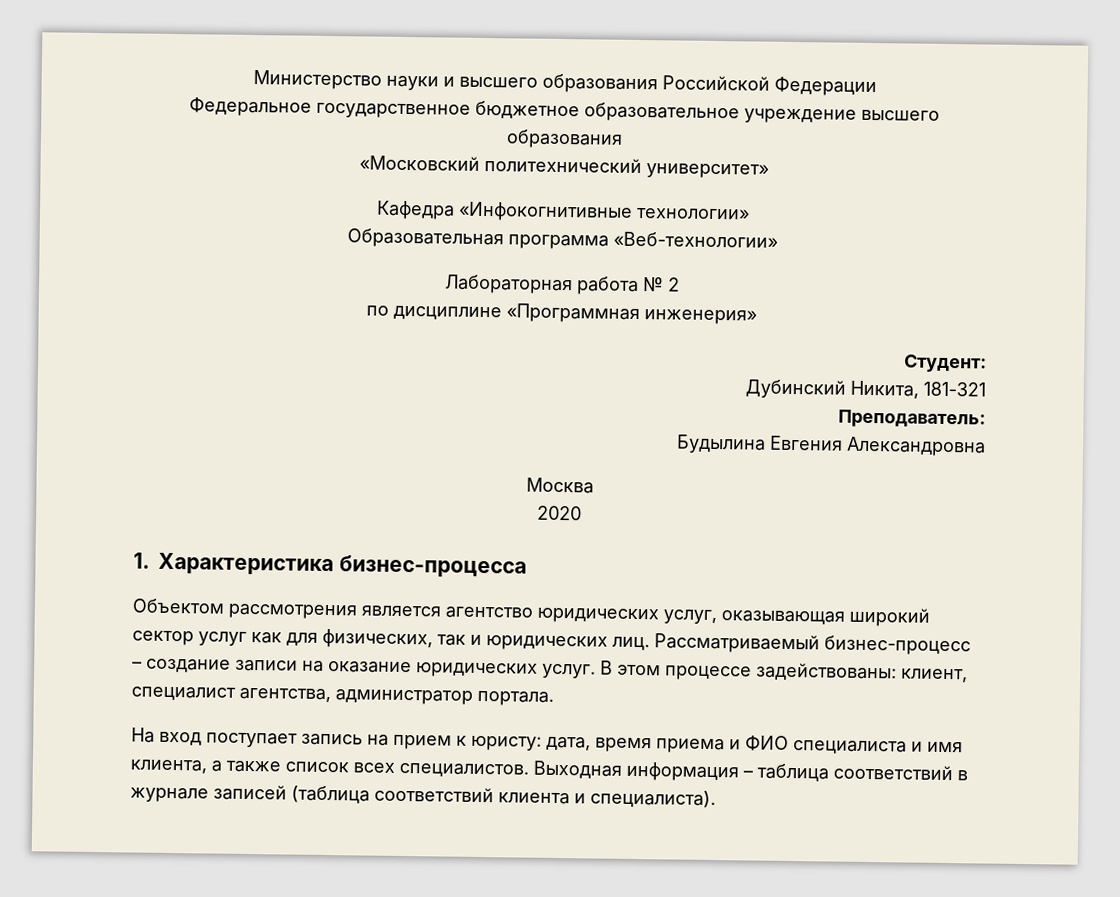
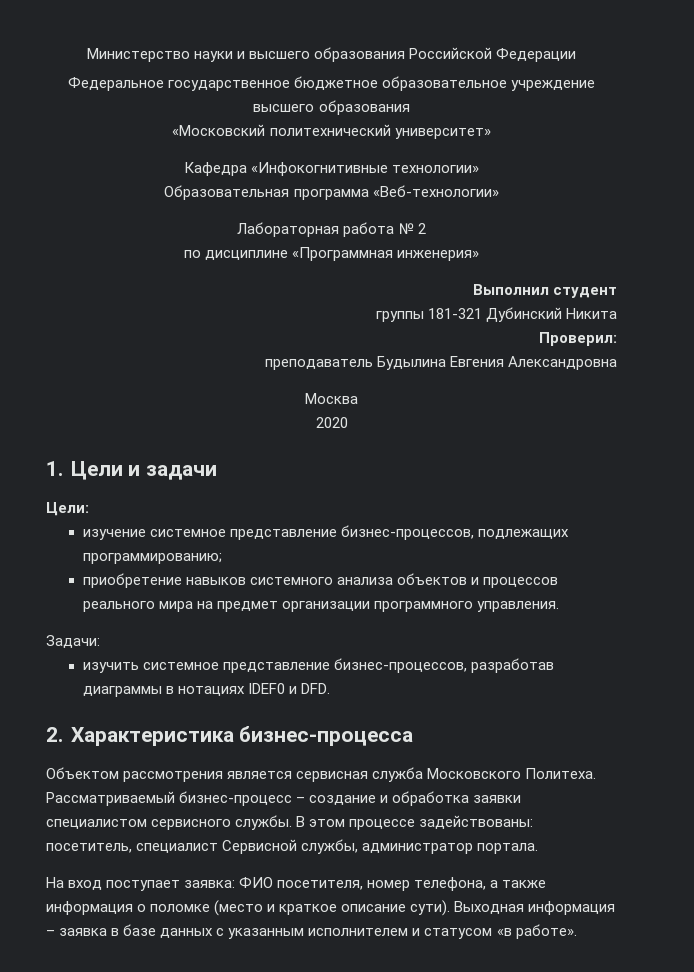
[904,354,987,373] [745,379,986,399] [838,409,986,429] Студент: // Дубинский Никита, 181-321 // Преподаватель: // -> [472,284,617,298] [375,307,617,322] [539,332,617,346] [264,359,373,370] Выполнил студент // группы 181-321 Дубинский Никита // Проверил: // преподаватель
(150, 560) none -> [70,461,217,480] [46,502,89,516] [82,525,570,540] [82,553,222,564] [82,573,559,588] [82,601,560,612] [46,635,100,648] [82,658,555,673] [82,683,331,697] [46,727,63,742] Цели и задачи // Цели: // изучение системное представление бизнес-процессов, подлежащих программированию; // приобретение навыков системного анализа объектов и процессов реального мира на предмет организации программного управления. // Задачи: // изучить системное представление бизнес-процессов, разработав диаграммы в нотациях IDEF0 и DFD. // 2.
[445,606,930,627] [132,628,971,656] [132,658,968,683] [131,686,331,703] агентство юридических услуг, оказывающая широкий сектор услуг как для физических, так и юридических лиц. Рассматриваемый бизнес-процесс – создание записи на оказание юридических услуг. В этом процессе задействованы: клиент, специалист агентства, -> [296,767,597,782] [46,791,522,806] [46,815,534,830] [46,839,359,854] сервисная служба Московского Политеха. Рассматриваемый бизнес-процесс – создание и обработка заявки специалистом сервисного службы. В этом процессе задействованы: посетитель, специалист Сервисной службы,
[301,733,963,755] [130,759,968,782] [130,784,716,809] запись на прием к юристу: дата, время приема и ФИО специалиста и имя клиента, а также список всех специалистов. Выходная информация – таблица соответствий в журнале записей (таблица соответствий клиента и специалиста). -> [184,877,547,891] [46,900,616,916] [46,924,577,939] заявка: ФИО посетителя, номер телефона, а также информация о поломке (место и краткое описание сути). Выходная информация – заявка в базе данных с указанным исполнителем и статусом «в работе».

